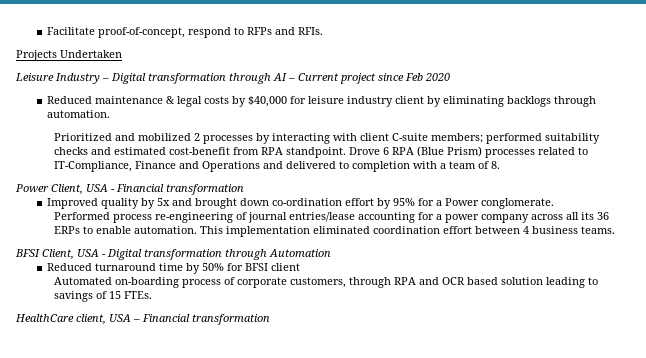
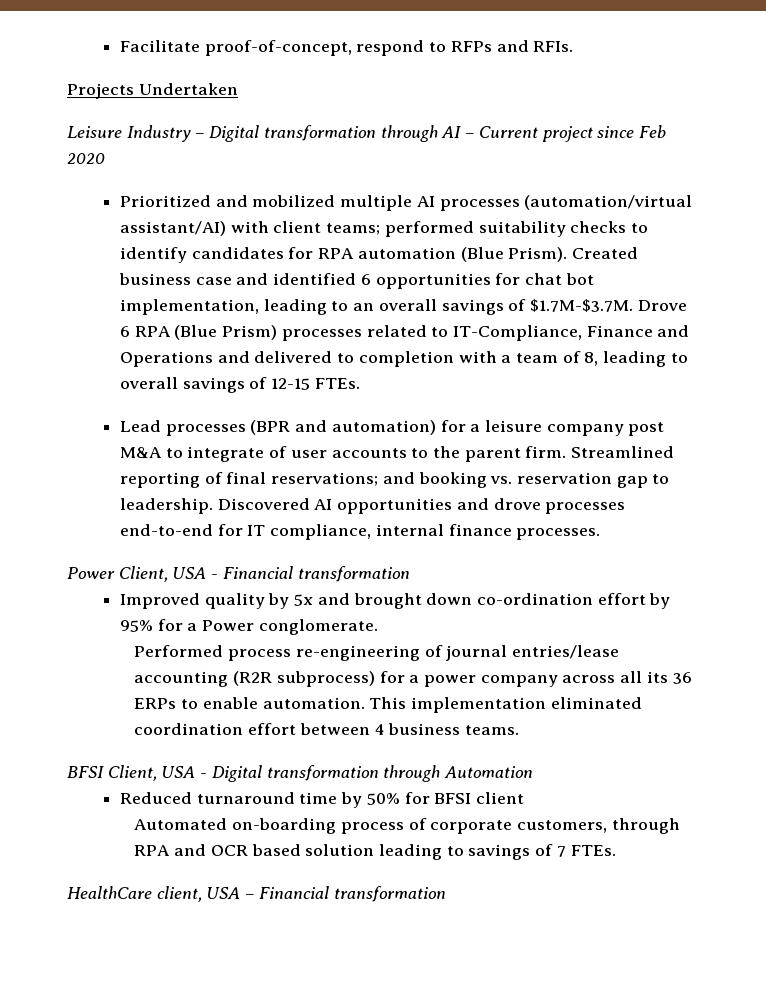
[46,96,596,107] [46,110,110,118] [53,133,600,144] [53,147,346,158] Reduced maintenance & legal costs by $40,000 for leisure industry client by eliminating backlogs through automation. // Prioritized and mobilized 2 processes by interacting with client C-suite members; performed suitability checks and estimated cost-benefit from RPA standpoint. -> [119,195,693,211] [119,221,649,237] [119,247,639,263] [118,273,594,289] [119,299,634,315] Prioritized and mobilized multiple AI processes (automation/virtual assistant/AI) with client teams; performed suitability checks to identify candidates for RPA automation (Blue Prism). Created business case and identified 6 opportunities for chat bot implementation, leading to an overall savings of $1.7M-$3.7M.
[490,161,500,169] 8. -> [584,351,688,367] [119,377,360,393] [119,420,665,436] [119,446,675,462] [119,472,670,488] [119,498,626,514] [119,524,601,540] 8, leading to overall savings of 12-15 FTEs. // Lead processes (BPR and automation) for a leisure company post M&A to integrate of user accounts to the parent firm. Streamlined reporting of final reservations; and booking vs. reservation gap to leadership. Discovered AI opportunities and drove processes end-to-end for IT compliance, internal finance processes.
(415, 217) none -> [233,671,375,687] (R2R subprocess)
[108,291,121,299] 15 -> [556,846,566,857] 7

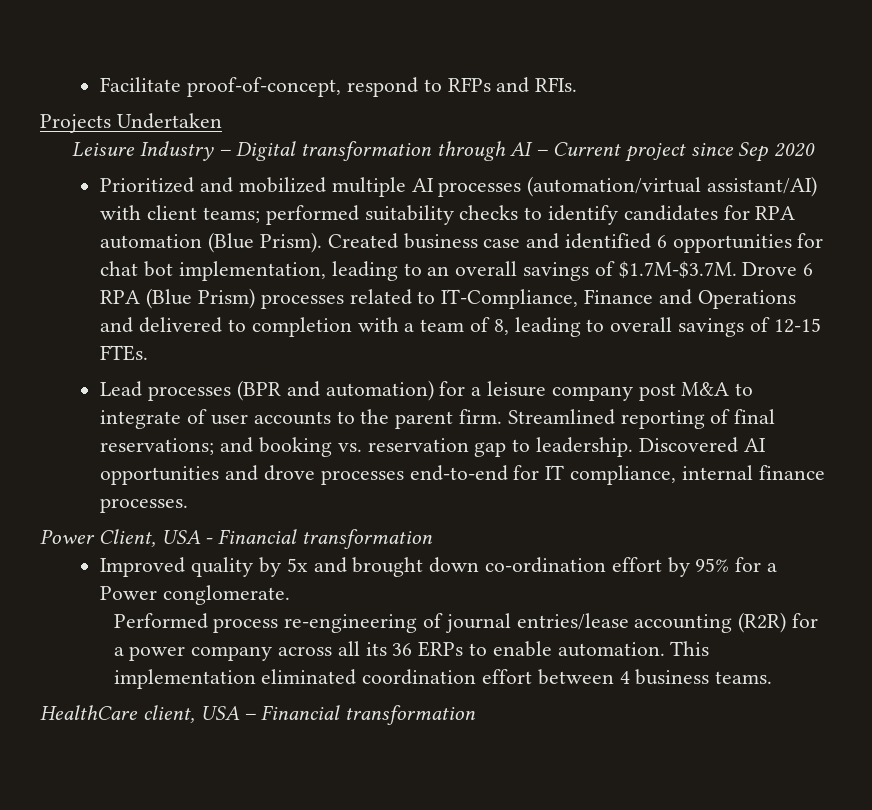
[638,125,666,138] Feb -> [738,142,769,162] Sep
[233,671,375,687] (R2R subprocess) -> [738,612,787,633] (R2R)
[67,765,534,782] [119,792,525,808] [134,818,680,834] [134,844,616,860] // BFSI Client, USA - Digital transformation through Automation // Reduced turnaround time by 50% for BFSI client // Automated on-boarding process of corporate customers, through RPA and OCR based solution leading to savings of 7 FTEs. -> (773, 677) none

